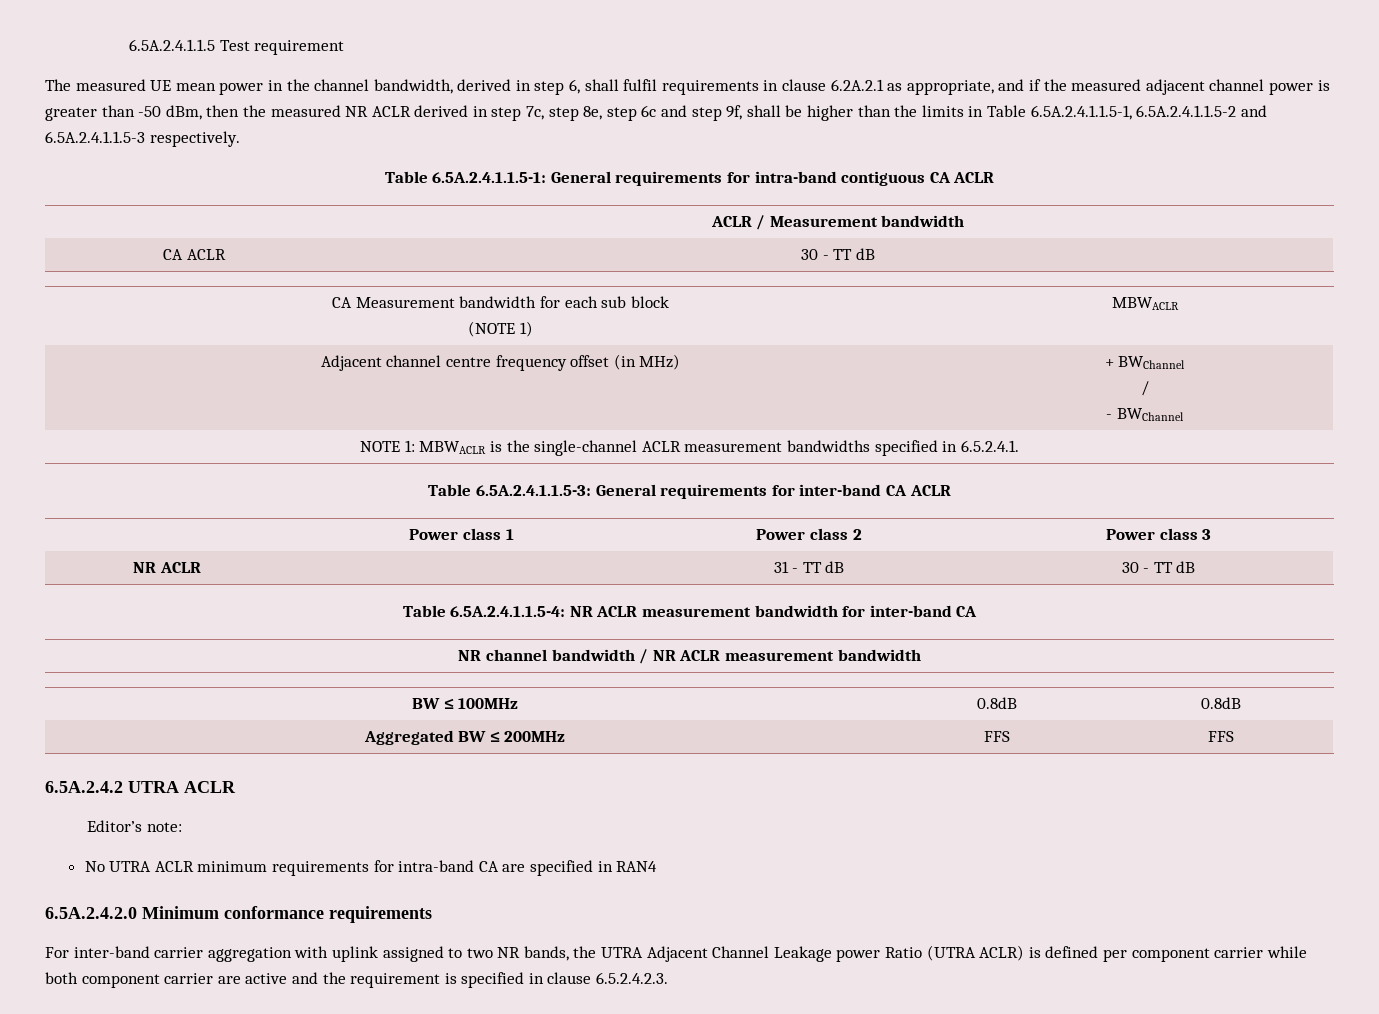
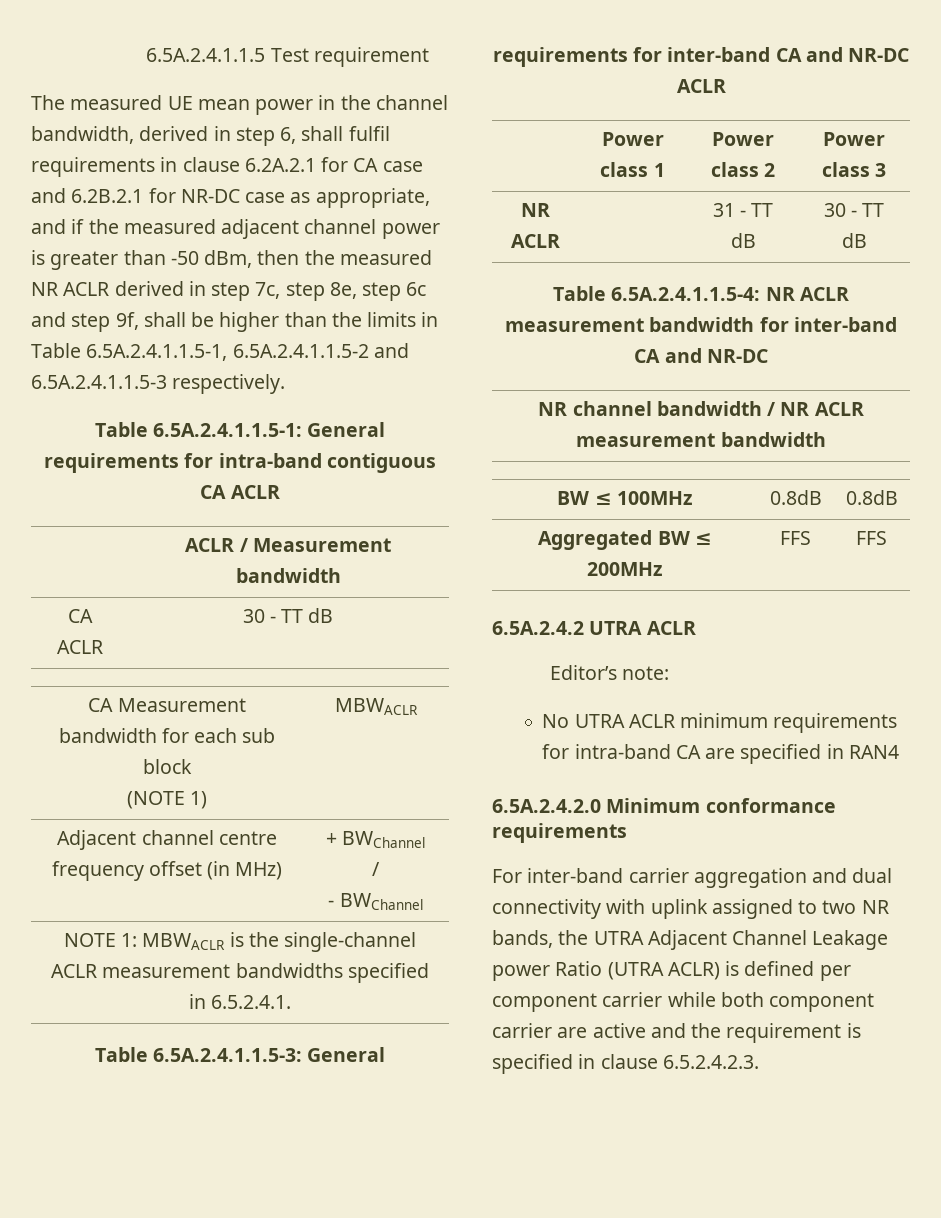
(884, 85) none -> [321,157,423,172] [31,188,286,203] for CA case and 6.2B.2.1 for NR-DC case
(907, 490) none -> [805,47,910,62] and NR-DC
(978, 611) none -> [664,348,768,363] and NR-DC
(292, 954) none -> [812,868,893,883] [492,899,601,919] and dual connectivity

